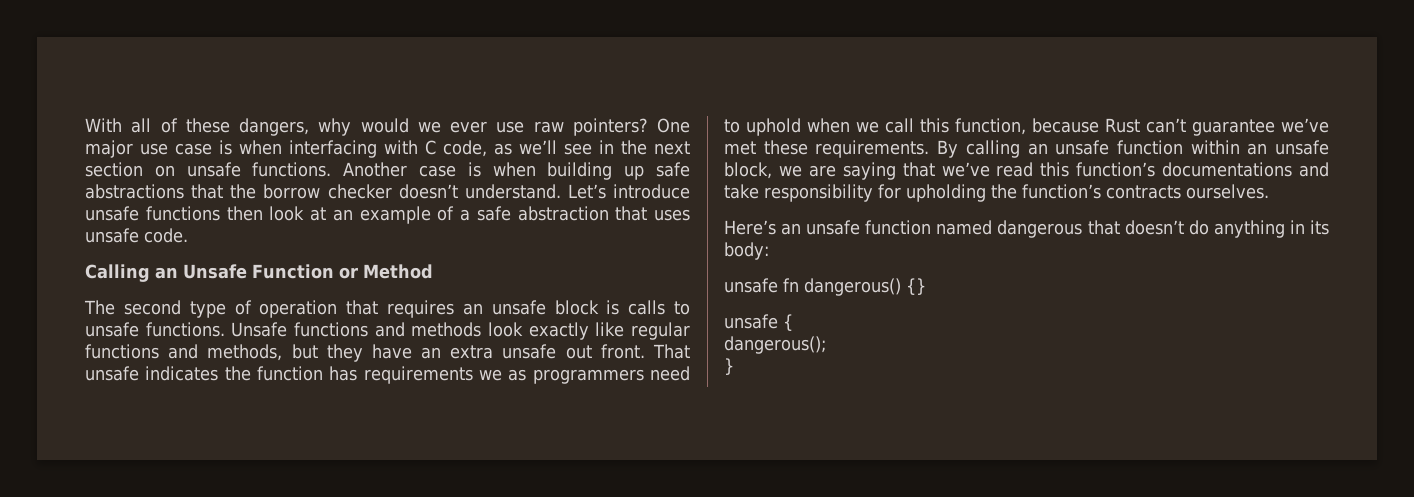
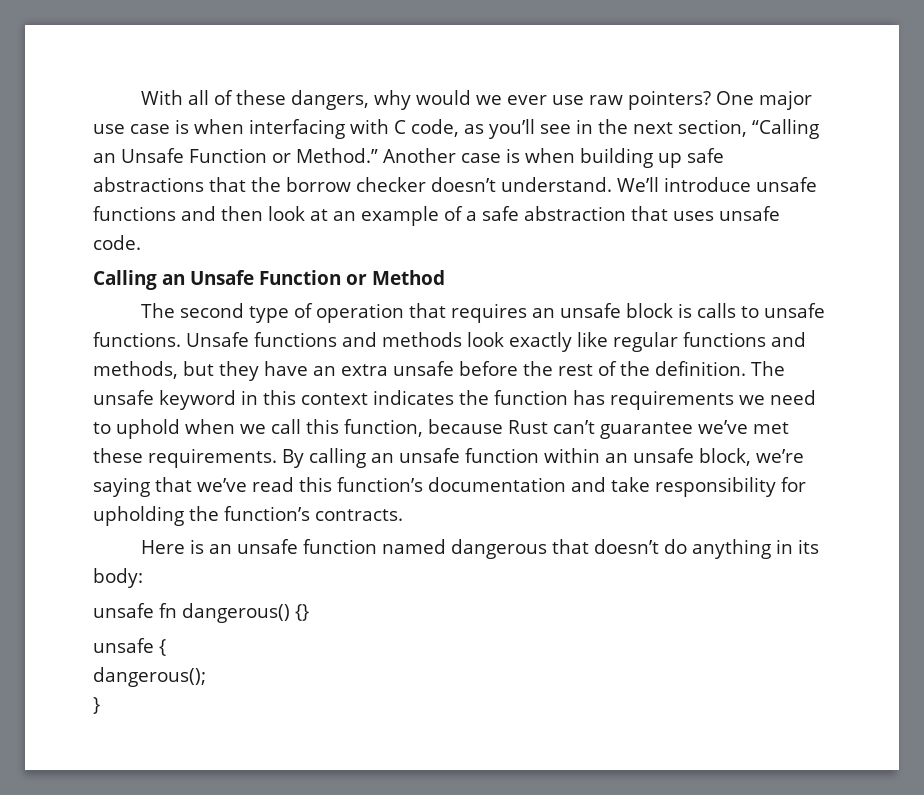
[519,140,557,155] we’ll -> [489,119,535,139] you’ll
[85,162,332,177] section on unsafe functions. -> [678,119,819,139] [93,148,378,163] section, “Calling an Unsafe Function or Method.”
[567,184,606,199] Let’s -> [617,177,659,192] We’ll
(220, 213) none -> [181,206,216,221] and
[565,344,690,359] [85,366,139,381] out front. That unsafe -> [459,361,785,376] [93,390,368,410] before the rest of the definition. The unsafe keyword in this context
[508,369,644,384] as programmers -> (765, 400) none
[778,165,836,177] we are -> [756,449,804,463] we’re
[1162,162,1293,177] documentations -> [428,477,566,492] documentation
[1106,184,1269,199] [724,220,776,235] contracts ourselves. // Here’s -> [315,509,403,521] [140,539,204,554] contracts. // Here is

